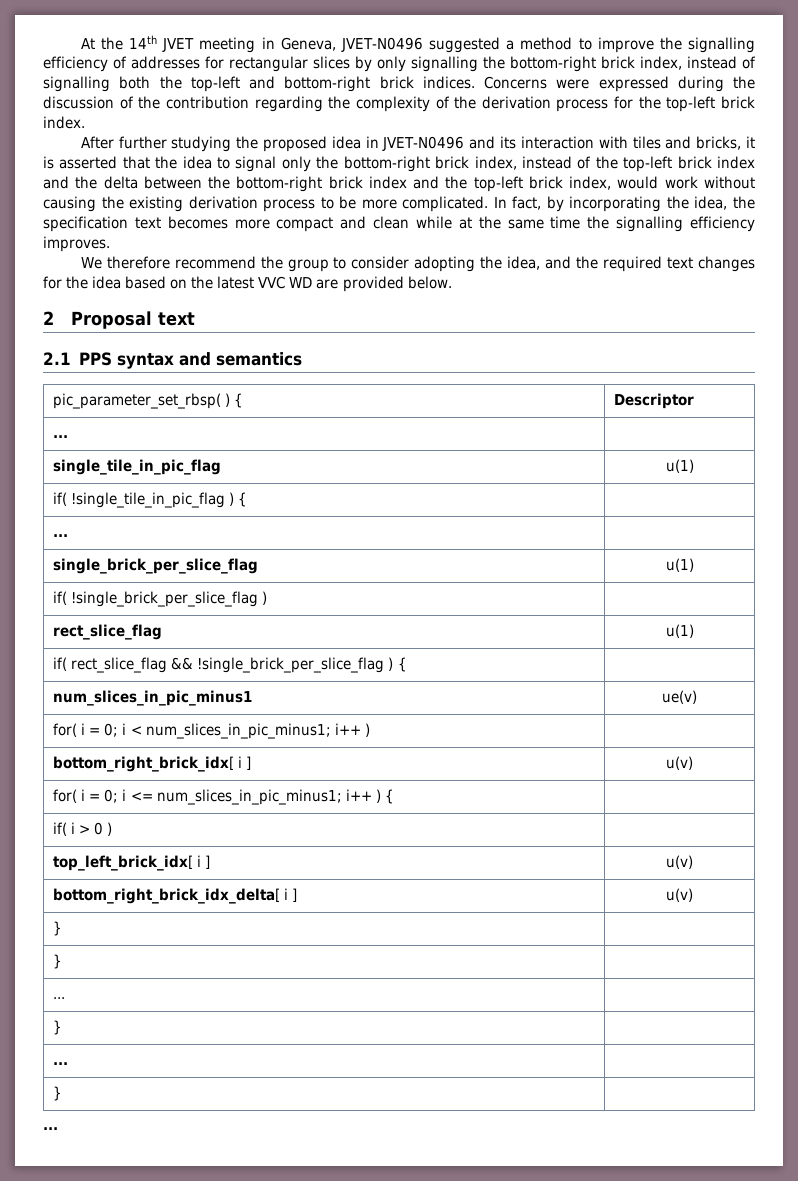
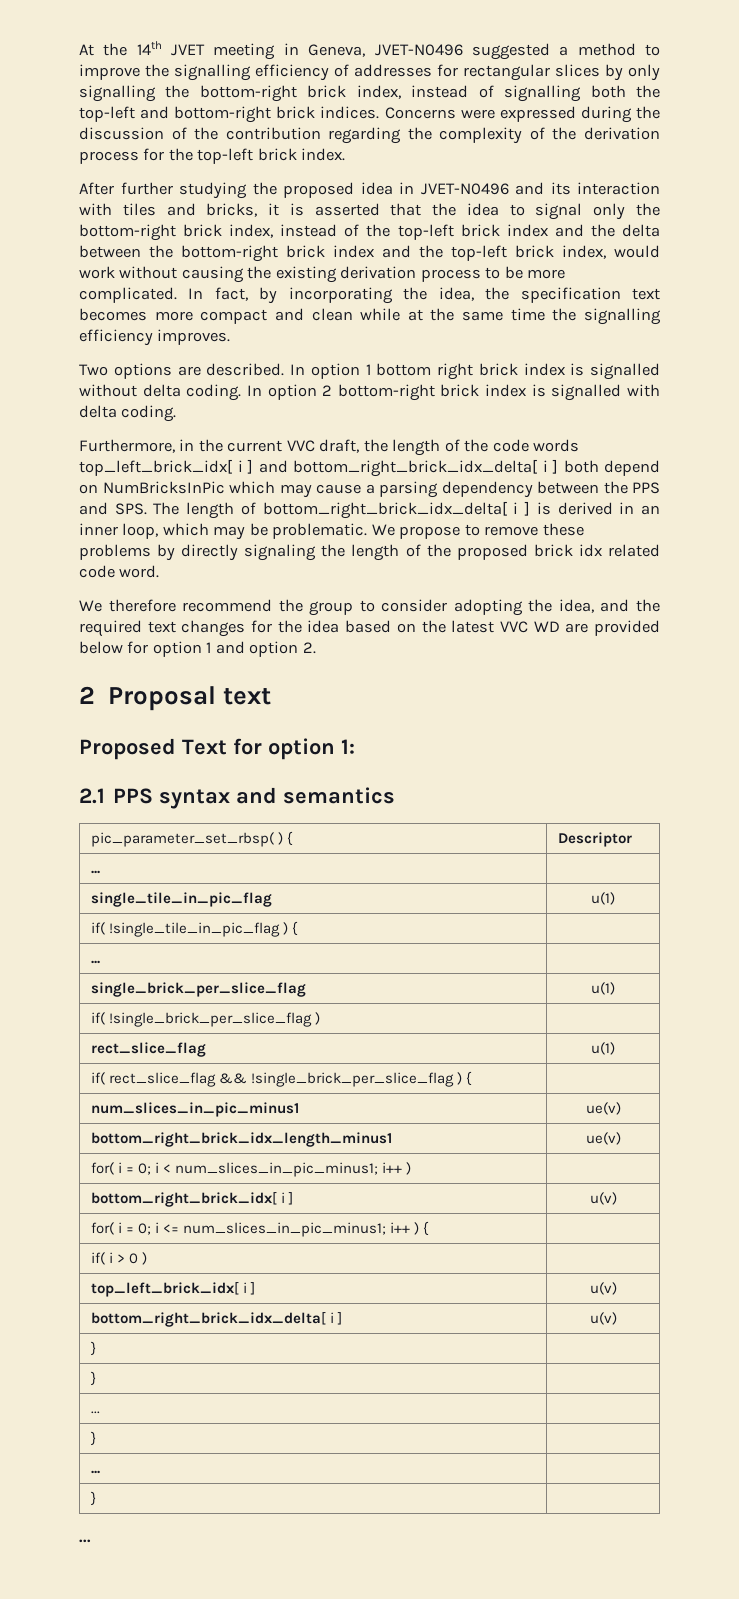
(110, 244) none -> [79,363,660,380] [79,384,660,401] [79,405,177,422] [79,439,580,456] [79,459,660,477] [79,481,660,498] [79,501,661,519] [79,523,584,540] [79,544,660,561] [79,565,160,578] // Two options are described. In option 1 bottom right brick index is signalled without delta coding. In option 2 bottom-right brick index is signalled with delta coding. // Furthermore, in the current VVC draft, the length of the code words top_left_brick_idx[ i ] and bottom_right_brick_idx_delta[ i ] both depend on NumBricksInPic which may cause a parsing dependency between the PPS and SPS. The length of bottom_right_brick_idx_delta[ i ] is derived in an inner loop, which may be problematic. We propose to remove these problems by directly signaling the length of the proposed brick idx related code word.
[407,276,452,289] [43,311,196,329] below. // 2 Proposal text -> [79,641,316,657] [79,686,272,711] [79,738,355,760] below for option 1 and option 2. // 2 Proposal text // Proposed Text for option 1:
(697, 697) none -> [90,1132,392,1147] [585,1132,621,1145] // bottom_right_brick_idx_length_minus1 | ue(v)

